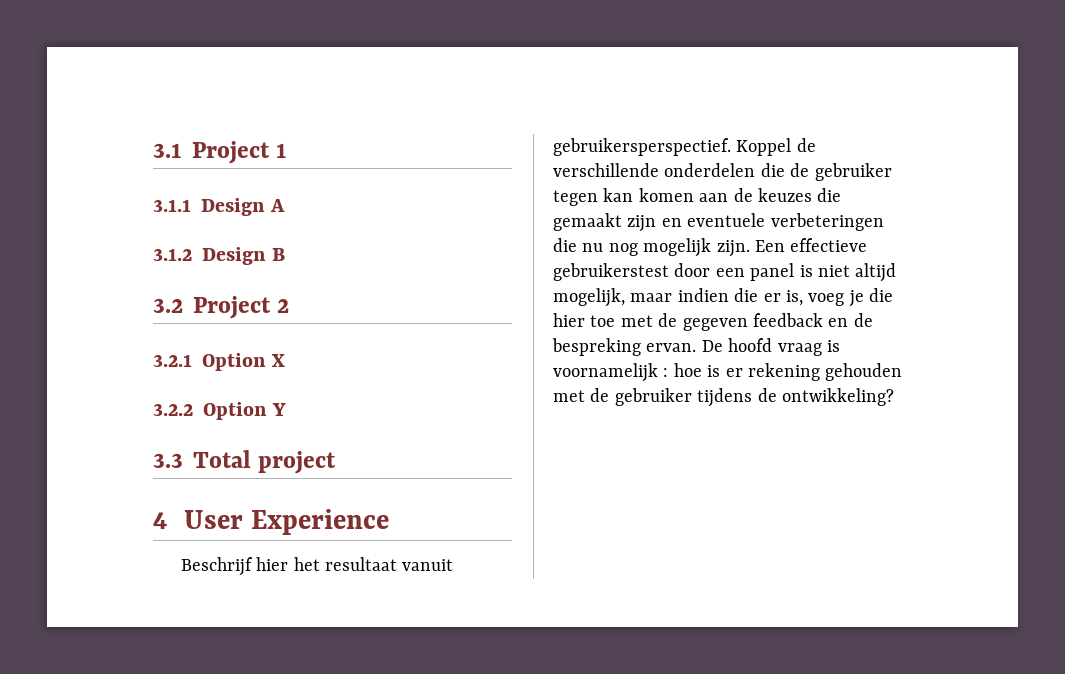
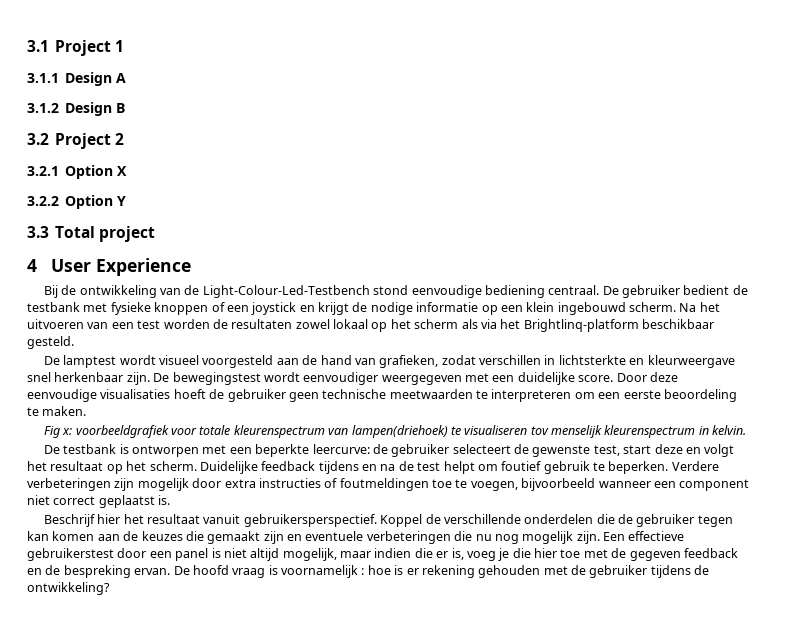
(389, 522) none -> [43,285,748,298] [27,302,720,315] [27,319,714,332] [27,336,74,349] [43,355,735,368] [27,372,678,385] [27,389,737,402] [27,406,87,416] [43,425,747,438] [43,444,735,457] [27,461,719,474] [27,478,750,491] [27,495,171,508] // Bij de ontwikkeling van de Light-Colour-Led-Testbench stond eenvoudige bediening centraal. De gebruiker bedient de testbank met fysieke knoppen of een joystick en krijgt de nodige informatie op een klein ingebouwd scherm. Na het uitvoeren van een test worden de resultaten zowel lokaal op het scherm als via het Brightlinq-platform beschikbaar gesteld. // De lamptest wordt visueel voorgesteld aan de hand van grafieken, zodat verschillen in lichtsterkte en kleurweergave snel herkenbaar zijn. De bewegingstest wordt eenvoudiger weergegeven met een duidelijke score. Door deze eenvoudige visualisaties hoeft de gebruiker geen technische meetwaarden te interpreteren om een eerste beoordeling te maken. // Fig x: voorbeeldgrafiek voor totale kleurenspectrum van lampen(driehoek) te visualiseren tov menselijk kleurenspectrum in kelvin. // De testbank is ontworpen met een beperkte leercurve: de gebruiker selecteert de gewenste test, start deze en volgt het resultaat op het scherm. Duidelijke feedback tijdens en na de test helpt om foutief gebruik te beperken. Verdere verbeteringen zijn mogelijk door extra instructies of foutmeldingen toe te voegen, bijvoorbeeld wanneer een component niet correct geplaatst is.

